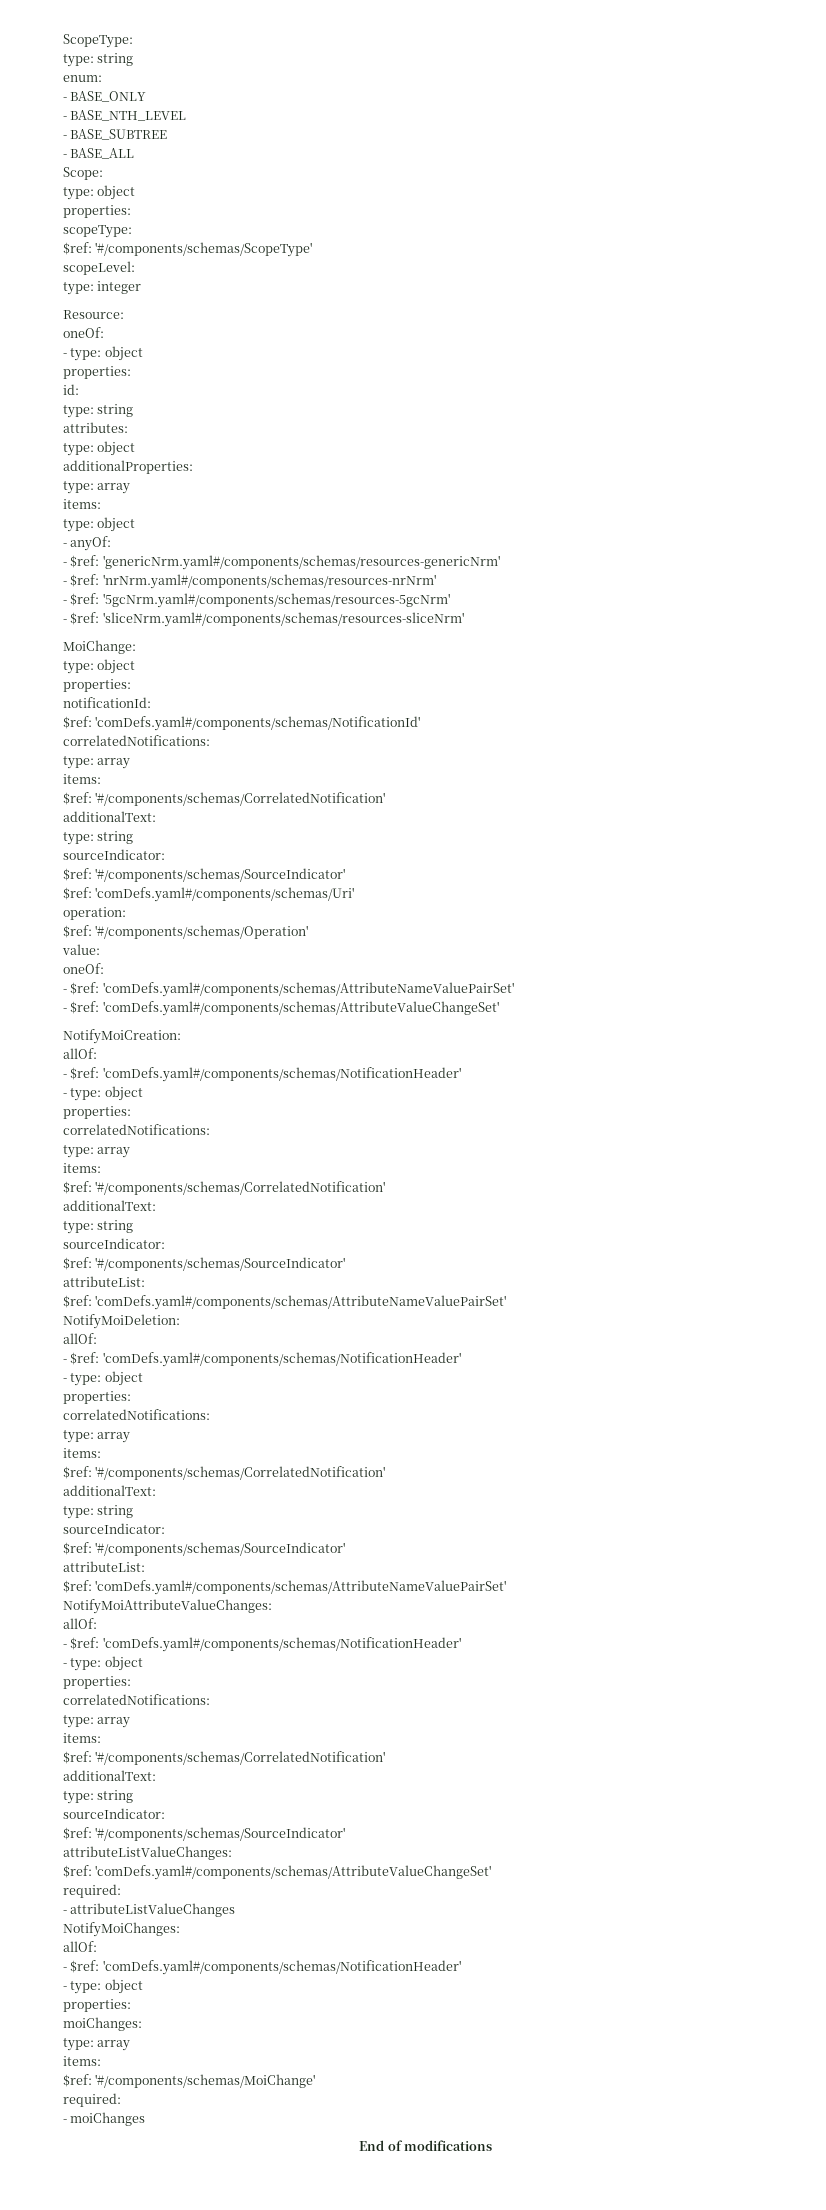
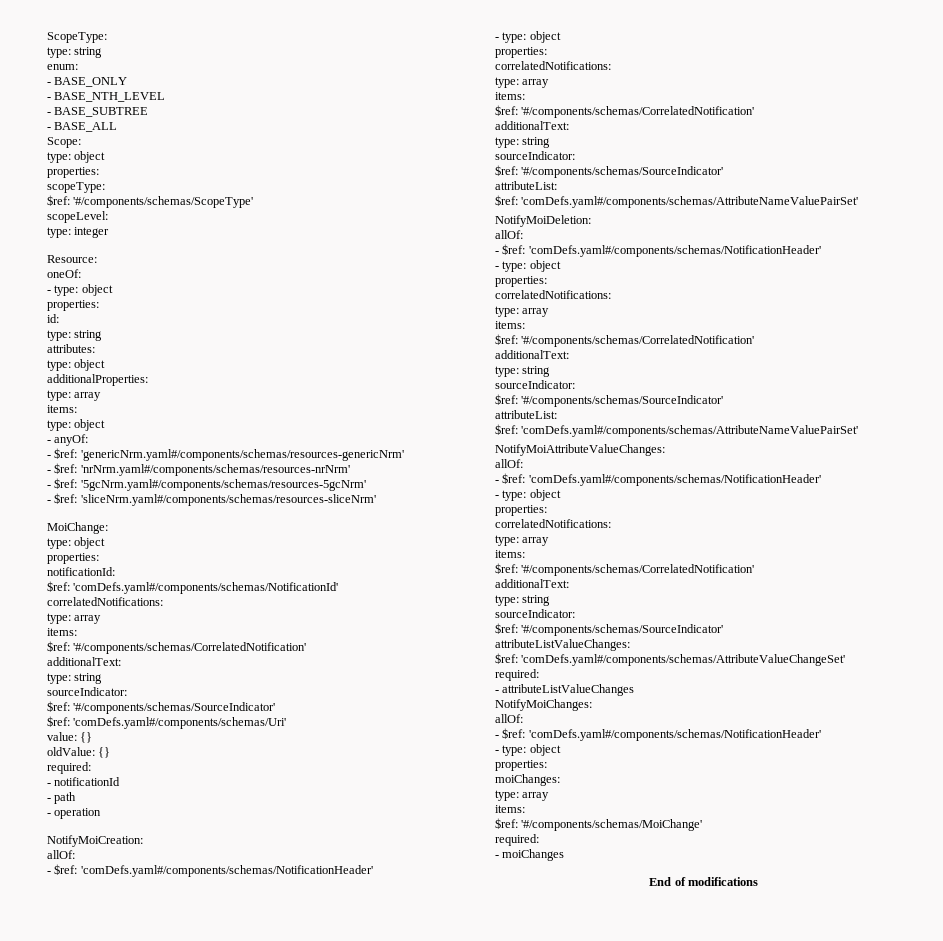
[63,907,126,920] [63,925,309,939] [62,944,100,955] [63,963,104,974] [63,982,514,997] [63,1001,499,1016] operation: // $ref: '#/components/schemas/Operation' // value: // oneOf: // - $ref: 'comDefs.yaml#/components/schemas/AttributeNameValuePairSet' // - $ref: 'comDefs.yaml#/components/schemas/AttributeValueChangeSet' -> [47,732,93,743] [47,747,111,758] [47,762,91,774] [47,777,121,786] [47,792,77,804] [47,808,102,819] value: {} // oldValue: {} // required: // - notificationId // - path // - operation

